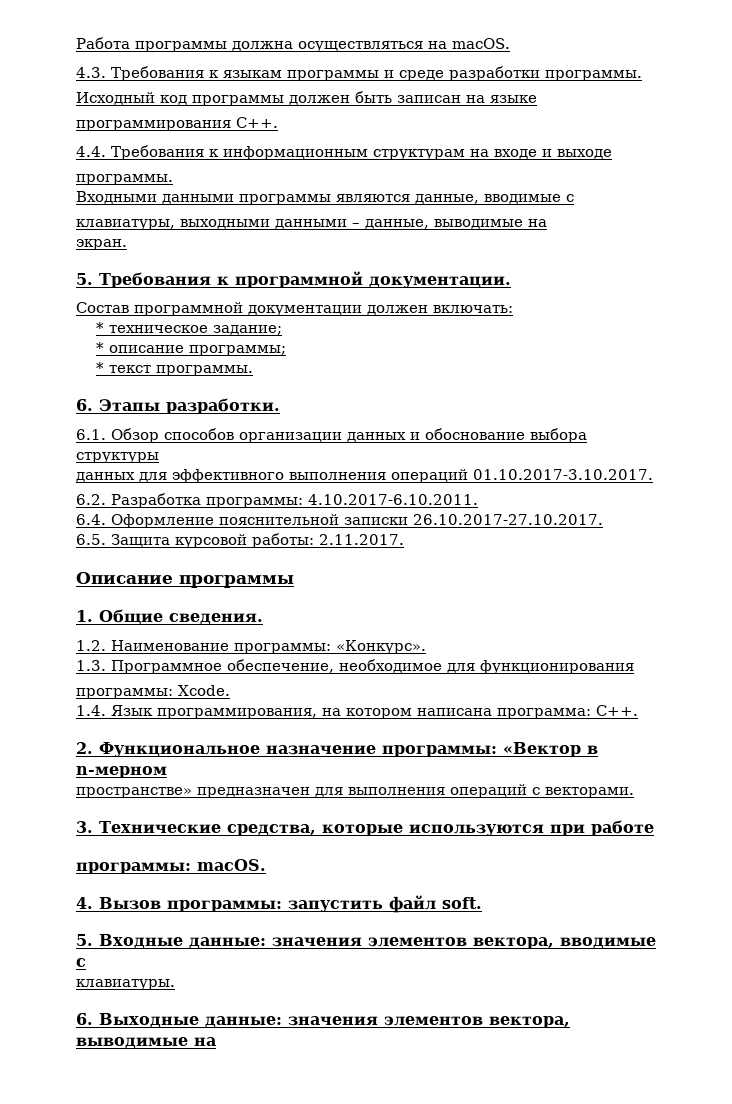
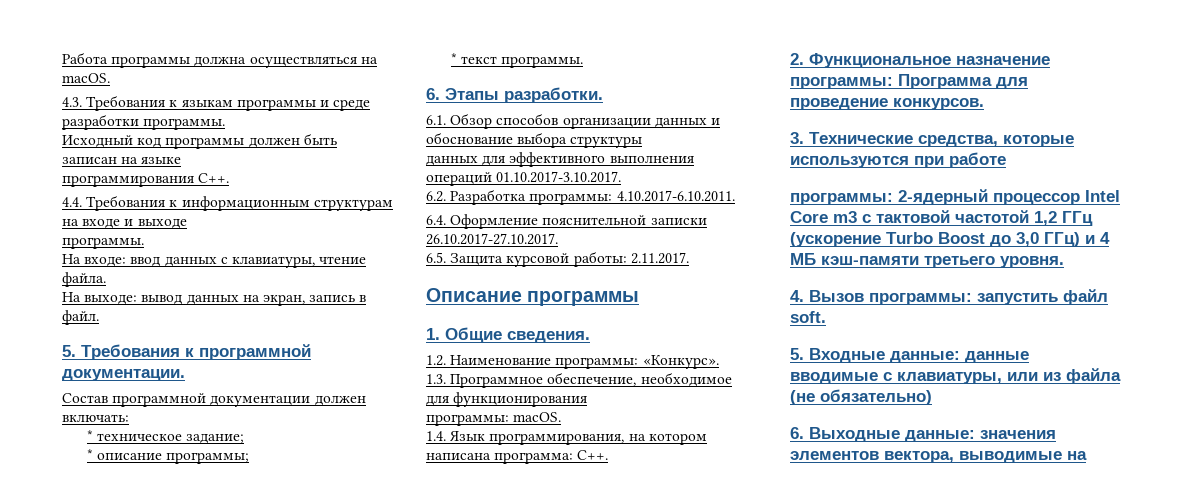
[76,191,574,205] [76,219,547,230] [76,239,127,250] Входными данными программы являются данные, вводимые с // клавиатуры, выходными данными – данные, выводимые на // экран. -> [62,254,367,268] [62,272,106,287] [62,292,367,306] [62,310,99,325] На входе: ввод данных с клавиатуры, чтение файла. // На выходе: вывод данных на экран, запись в файл.
[178,685,230,696] Xcode. -> [513,412,562,422] macOS.
[503,742,598,757] [76,766,167,778] [76,784,634,798] «Вектор в n-мерном // пространстве» предназначен для выполнения операций с векторами. -> [898,74,1028,89] [790,98,984,110] Программа для проведение конкурсов.
[197,859,266,871] macOS. -> [898,189,1120,205] [790,210,1093,226] [790,232,1110,247] [790,253,1064,268] 2-ядерный процессор Intel Core m3 с тактовой частотой 1,2 ГГц (ускорение Turbo Boost до 3,0 ГГц) и 4 МБ кэш-памяти третьего уровня.
[272,937,656,949] [76,958,86,967] [76,979,175,990] значения элементов вектора, вводимые с // клавиатуры. -> [965,351,1029,363] [790,368,1121,384] [790,389,932,405] данные вводимые с клавиатуры, или из файла (не обязательно)

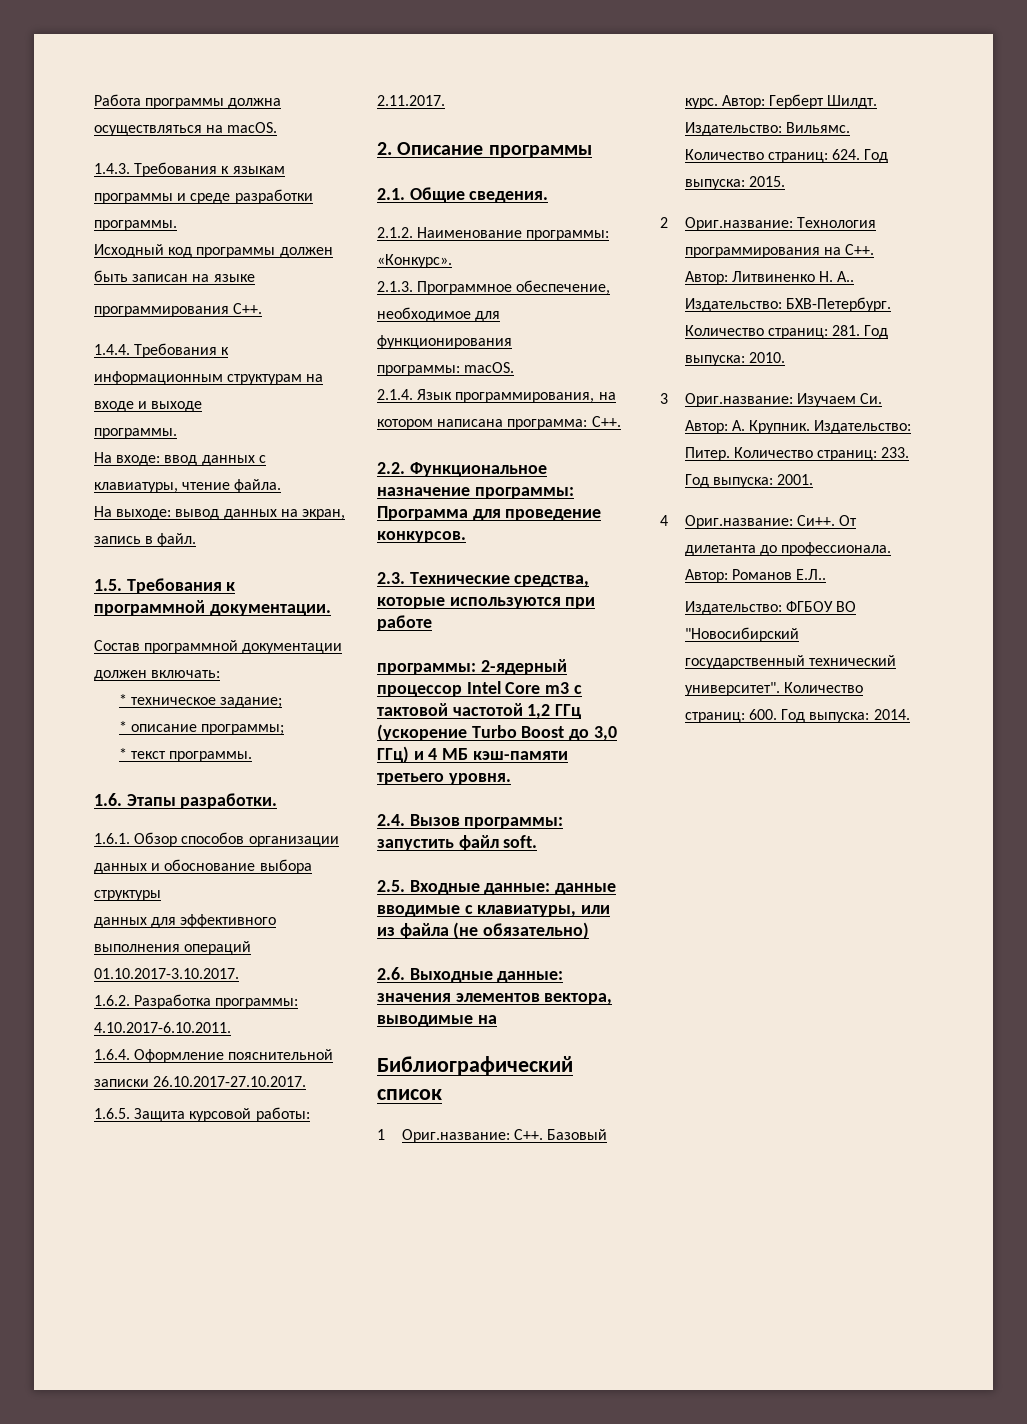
[62,97,82,107] 4.3. -> [94,163,130,174] 1.4.3.
[62,197,82,207] 4.4. -> [94,344,130,355] 1.4.4.
[62,345,76,357] 5. -> [94,579,122,591] 1.5.
[426,88,440,100] 6. -> [94,793,122,806] 1.6.
[426,115,446,125] 6.1. -> [94,833,130,844] 1.6.1.
[426,191,446,202] 6.2. -> [94,995,130,1006] 1.6.2.
[426,215,446,225] 6.4. -> [94,1049,130,1060] 1.6.4.
[426,252,446,263] 6.5. -> [94,1108,130,1119] 1.6.5.
(689, 258) none -> [377,142,392,155] 2.
[426,328,440,340] 1. -> [377,188,405,200] 2.1.
[426,355,446,366] 1.2. -> [377,227,413,238] 2.1.2.
[426,374,446,384] 1.3. -> [377,281,413,292] 2.1.3.
[426,431,446,441] 1.4. -> [377,389,413,400] 2.1.4.
[790,53,804,65] 2. -> [377,462,405,474] 2.2.
[790,132,804,144] 3. -> [377,572,405,584] 2.3.
[790,290,804,302] 4. -> [377,814,405,826] 2.4.
[790,348,804,360] 5. -> [377,880,405,892] 2.5.
[790,427,804,439] 6. -> [377,967,405,980] 2.6.
(1087, 455) none -> [377,1056,573,1075] [377,1089,442,1100] [377,1129,608,1143] [684,94,878,109] [684,122,850,136] [684,149,889,163] [684,176,785,190] [660,217,876,231] [684,244,875,258] [684,271,855,285] [684,297,891,312] [684,325,889,339] [684,352,785,366] [660,393,883,407] [684,420,912,434] [684,447,910,461] [684,474,814,488] [660,515,858,529] [684,542,892,556] [684,569,827,583] [684,601,857,615] [684,627,799,642] [684,655,896,669] [684,682,863,696] [684,709,910,723] // Библиографический список // 1 Ориг.название: C++. Базовый курс. Автор: Герберт Шилдт. Издательство: Вильямс. Количество страниц: 624. Год выпуска: 2015. // 2 Ориг.название: Технология программирования на С++. Автор: Литвиненко Н. А.. Издательство: БХВ-Петербург. Количество страниц: 281. Год выпуска: 2010. // 3 Ориг.название: Изучаем Си. Автор: А. Крупник. Издательство: Питер. Количество страниц: 233. Год выпуска: 2001. // 4 Ориг.название: Си++. От дилетанта до профессионала. Автор: Романов Е.Л.. // Издательство: ФГБОУ ВО "Новосибирский государственный технический университет". Количество страниц: 600. Год выпуска: 2014.

